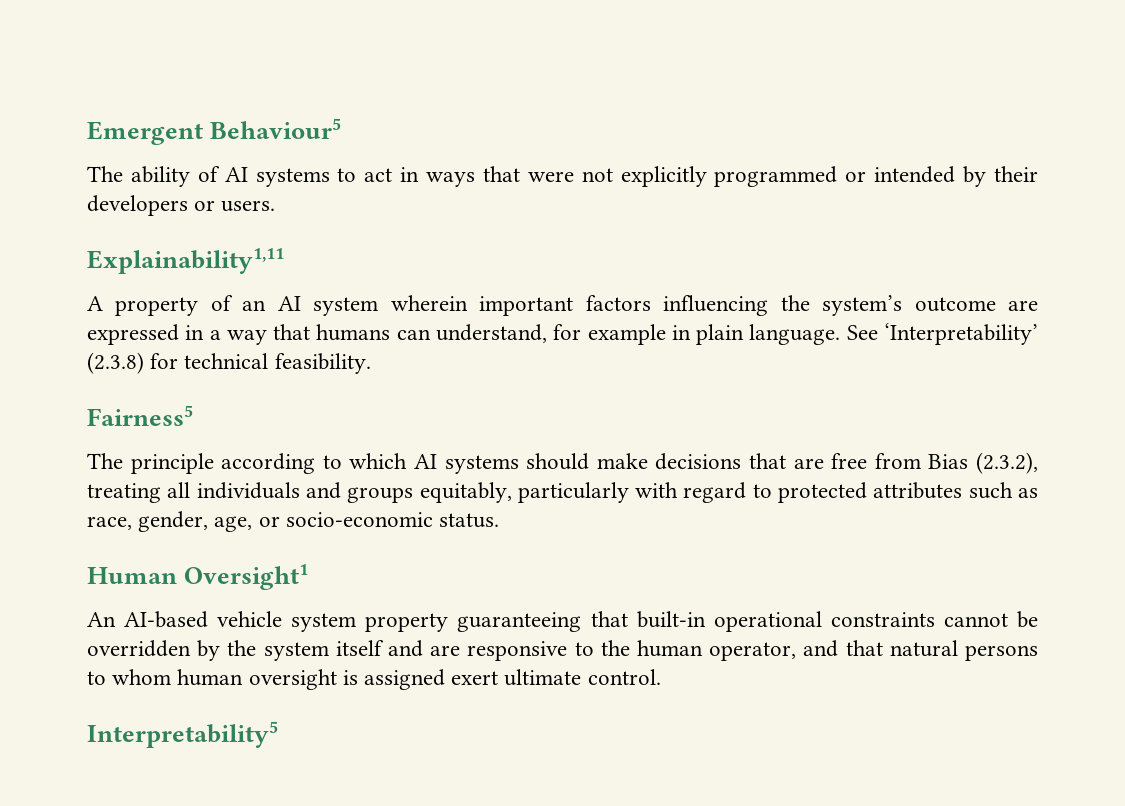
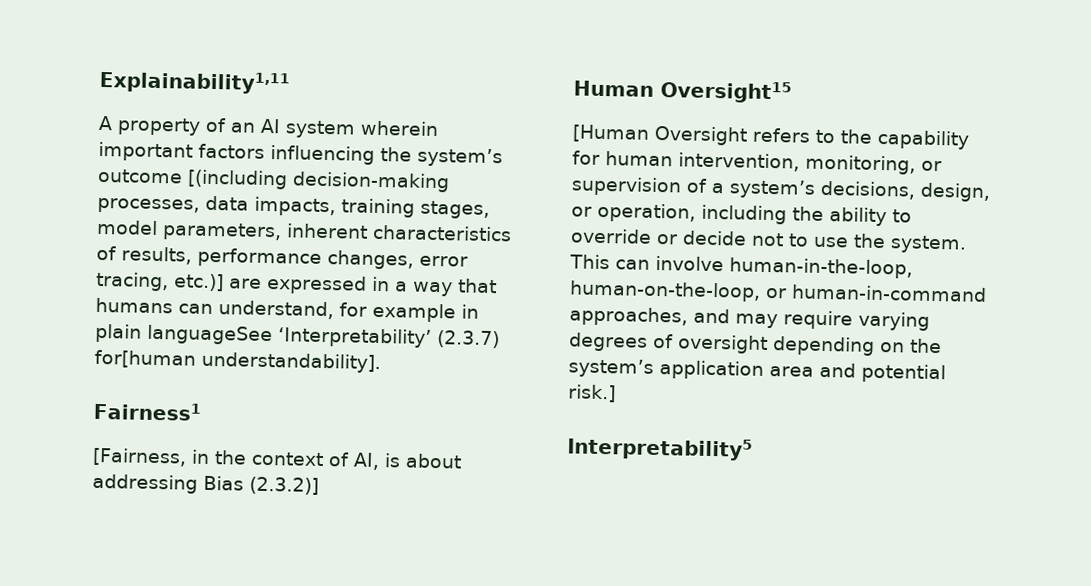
[87,118,342,145] [87,166,1038,187] [87,195,276,216] Emergent Behaviour5 // The ability of AI systems to act in ways that were not explicitly programmed or intended by their developers or users. // -> (99, 82) none
(996, 304) none -> [187,169,450,193] [97,195,490,219] [96,219,512,242] [96,245,468,270] [95,271,224,292] [(including decision-making processes, data impacts, training stages, model parameters, inherent characteristics of results, performance changes, error tracing, etc.)]
[749,323,1038,345] [87,352,371,374] [87,405,193,426] [87,452,1039,474] [87,482,1038,503] [87,511,500,532] [87,564,309,590] [87,611,1038,632] [87,640,1039,661] [87,669,661,690] language. See ‘Interpretability’ (2.3.8) for technical feasibility. // Fairness5 // The principle according to which AI systems should make decisions that are free from Bias (2.3.2), treating all individuals and groups equitably, particularly with regard to protected attributes such as race, gender, age, or socio-economic status. // Human Oversight1 // An AI-based vehicle system property guaranteeing that built-in operational constraints cannot be overridden by the system itself and are responsive to the human operator, and that natural persons to whom human oversight is assigned exert ultimate control. -> [147,324,500,349] [94,349,381,374] [93,401,201,421] [92,447,462,471] [92,473,319,495] [573,80,792,104] [572,124,969,150] [572,150,942,175] [571,176,991,202] [571,202,912,227] [570,228,967,254] [569,254,913,279] [569,280,987,302] [569,306,930,331] [568,332,942,356] [568,358,946,384] [568,384,616,403] languageSee ‘Interpretability’ (2.3.7) for[human understandability]. // Fairness1 // [Fairness, in the context of AI, is about addressing Bias (2.3.2)] // Human Oversight15 // [Human Oversight refers to the capability for human intervention, monitoring, or supervision of a system’s decisions, design, or operation, including the ability to override or decide not to use the system. This can involve human-in-the-loop, human-on-the-loop, or human-in-command approaches, and may require varying degrees of oversight depending on the system’s application area and potential risk.]

